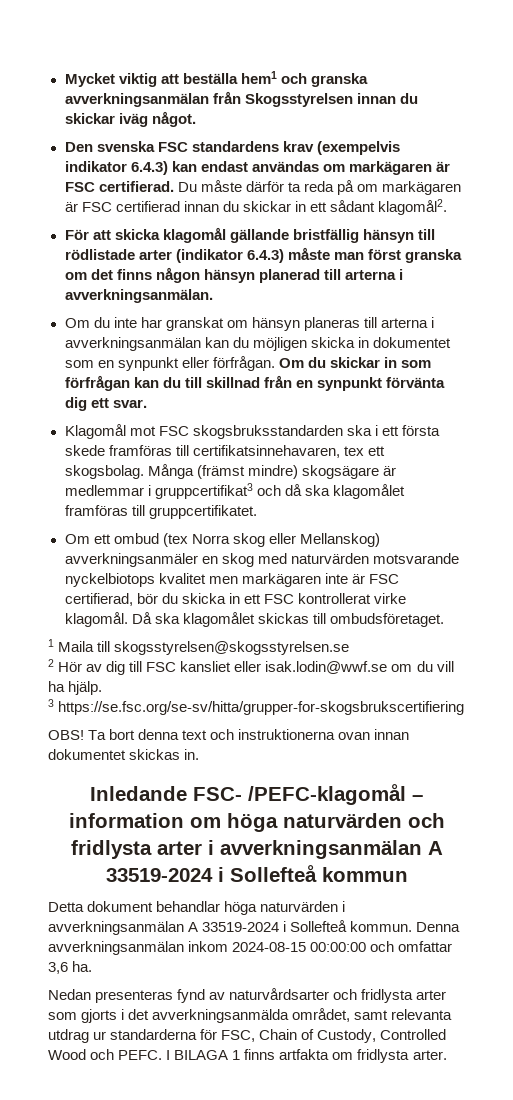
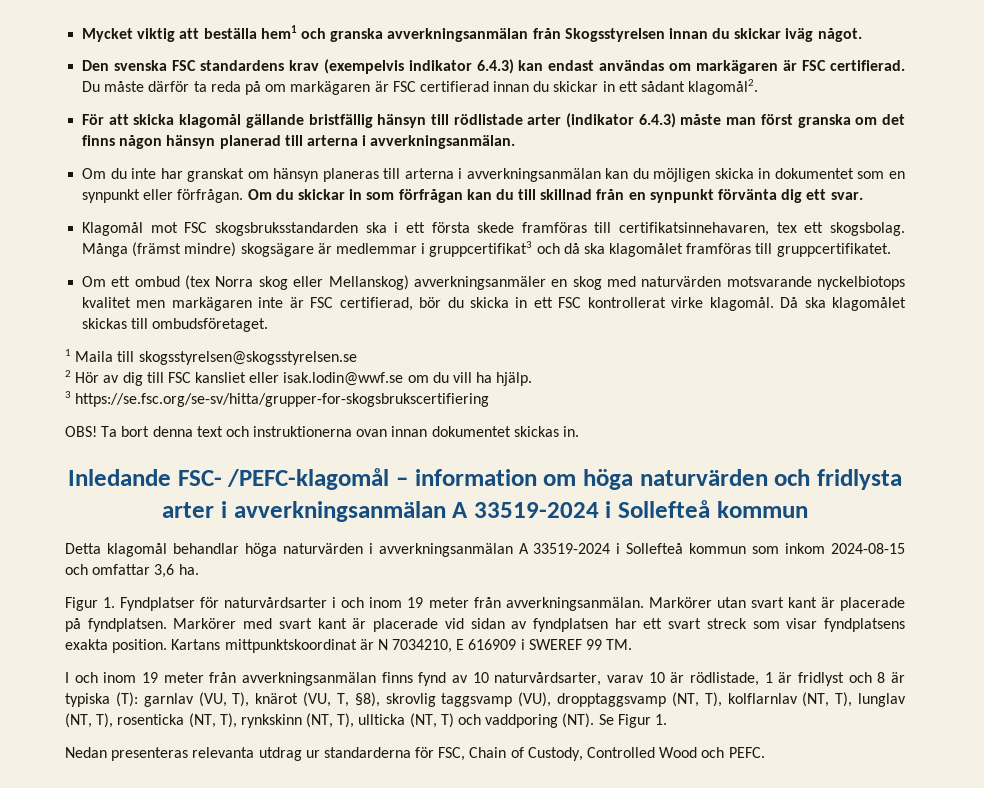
[87,901,154,912] dokument -> [106,543,167,557] klagomål
[350,921,461,932] [48,941,184,955] kommun. Denna avverkningsanmälan -> [689,543,780,554] kommun som
[310,942,367,952] 00:00:00 -> (906, 548) none
[48,988,447,1003] [48,1008,389,1023] Nedan presenteras fynd av naturvårdsarter och fridlysta arter som gjorts i det avverkningsanmälda området, samt -> [65,597,905,611] [65,618,905,632] [65,639,633,653] [65,672,905,686] [65,692,907,707] [65,713,667,728] [65,747,189,761] Figur 1. Fyndplatser för naturvårdsarter i och inom 19 meter från avverkningsanmälan. Markörer utan svart kant är placerade på fyndplatsen. Markörer med svart kant är placerade vid sidan av fyndplatsen har ett svart streck som visar fyndplatsens exakta position. Kartans mittpunktskoordinat är N 7034210, E 616909 i SWEREF 99 TM. // I och inom 19 meter från avverkningsanmälan finns fynd av 10 naturvårdsarter, varav 10 är rödlistade, 1 är fridlyst och 8 är typiska (T): garnlav (VU, T), knärot (VU, T, §8), skrovlig taggsvamp (VU), dropptaggsvamp (NT, T), kolflarnlav (NT, T), lunglav (NT, T), rosenticka (NT, T), rynkskinn (NT, T), ullticka (NT, T) och vaddporing (NT). Se Figur 1. // Nedan presenteras
[166,1049,447,1063] I BILAGA 1 finns artfakta om fridlysta arter. -> (765, 752) none

